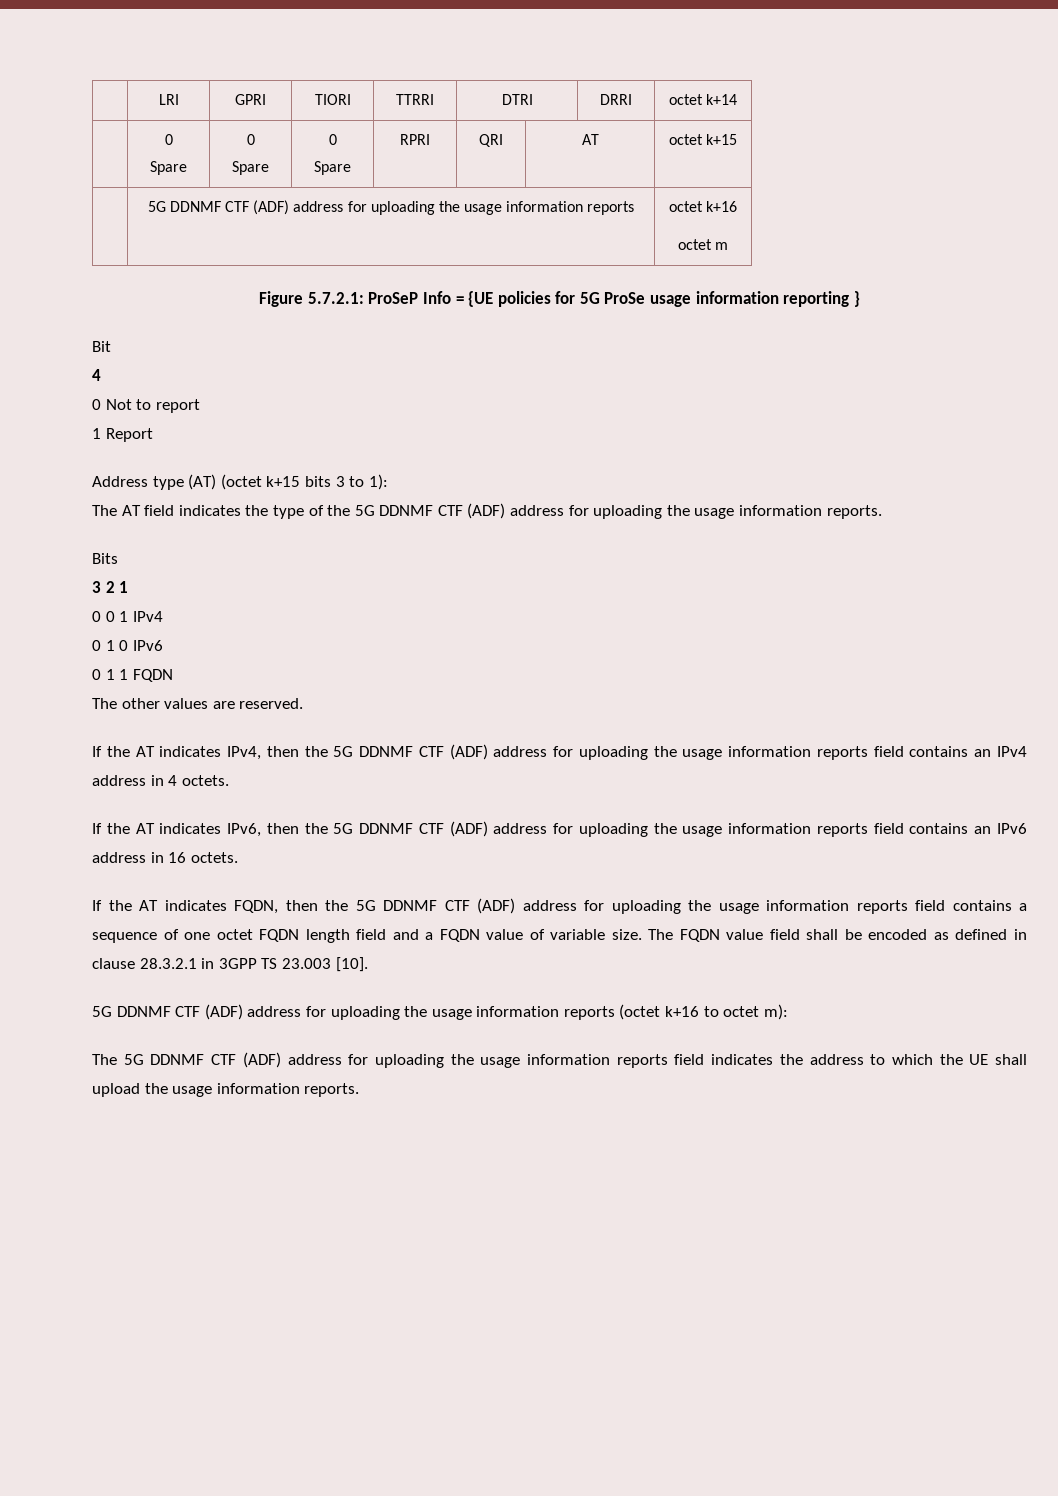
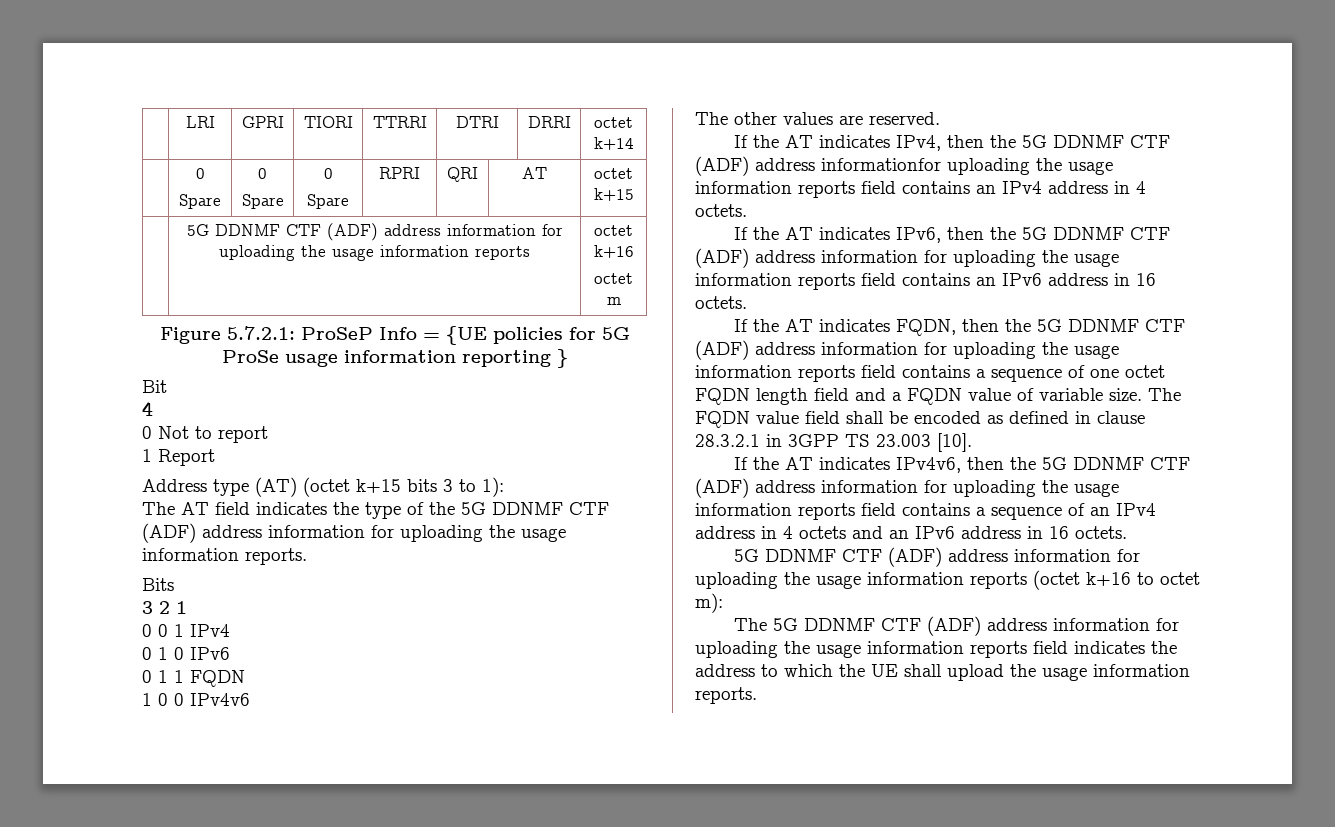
(344, 206) none -> [446,224,536,236] information
(565, 510) none -> [268,525,365,538] information
(173, 675) none -> [142,693,250,706] // 1 0 0 IPv4v6
[553,746,574,757] for -> [821,158,941,171] informationfor
(548, 828) none -> [821,250,918,263] information
(577, 905) none -> [821,342,918,355] information
[92,1004,302,1020] 5G DDNMF CTF (ADF) address -> [734,457,1191,473] [695,478,1119,498] [695,503,1156,520] [695,526,1127,539] [734,547,1112,567] If the AT indicates IPv4v6, then the 5G DDNMF CTF (ADF) address information for uploading the usage information reports field contains a sequence of an IPv4 address in 4 octets and an IPv6 address in 16 octets. // 5G DDNMF CTF (ADF) address information
(342, 1059) none -> [1053,618,1151,631] information

